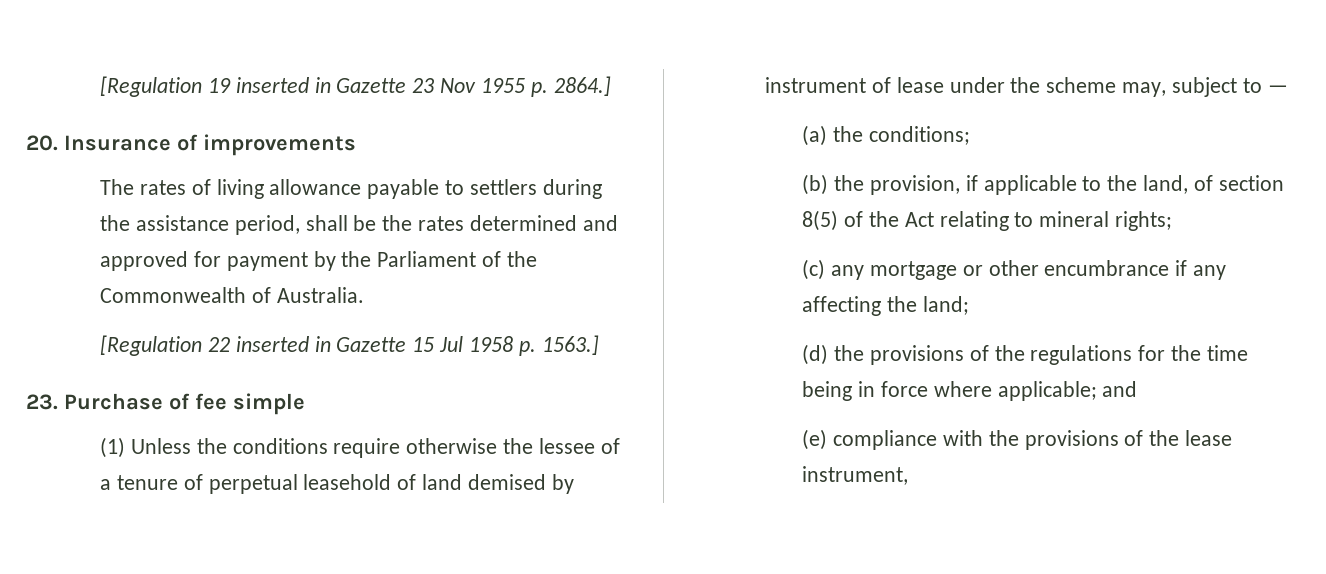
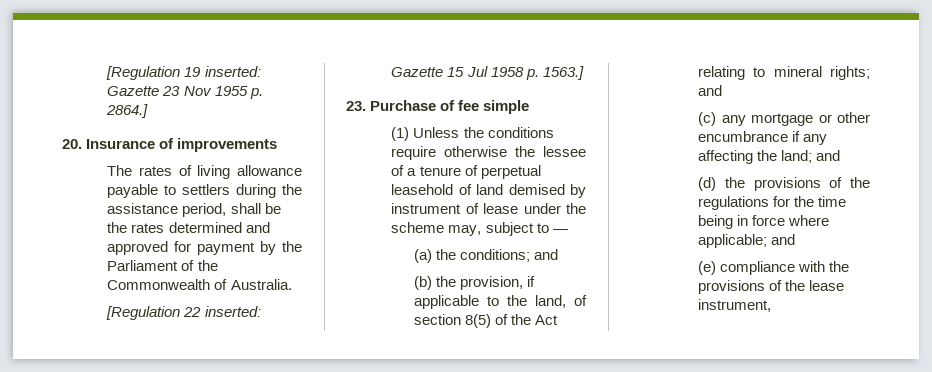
[235,77,331,93] inserted in -> [204,66,261,77] inserted:
[235,336,331,352] inserted in -> [204,306,261,317] inserted:
(971, 135) none -> [534,249,559,260] and
(1173, 221) none -> [698,85,723,96] and
(970, 305) none -> [816,150,841,161] and

